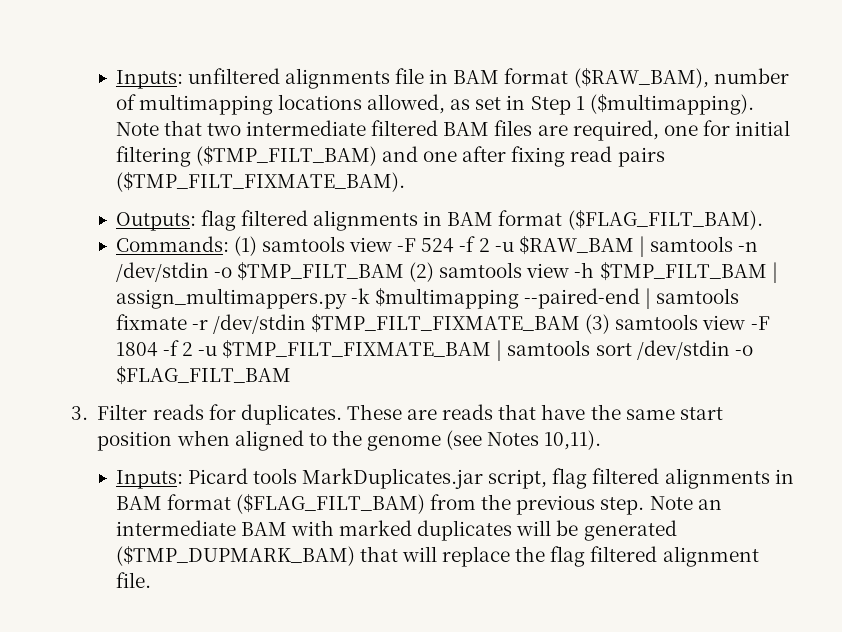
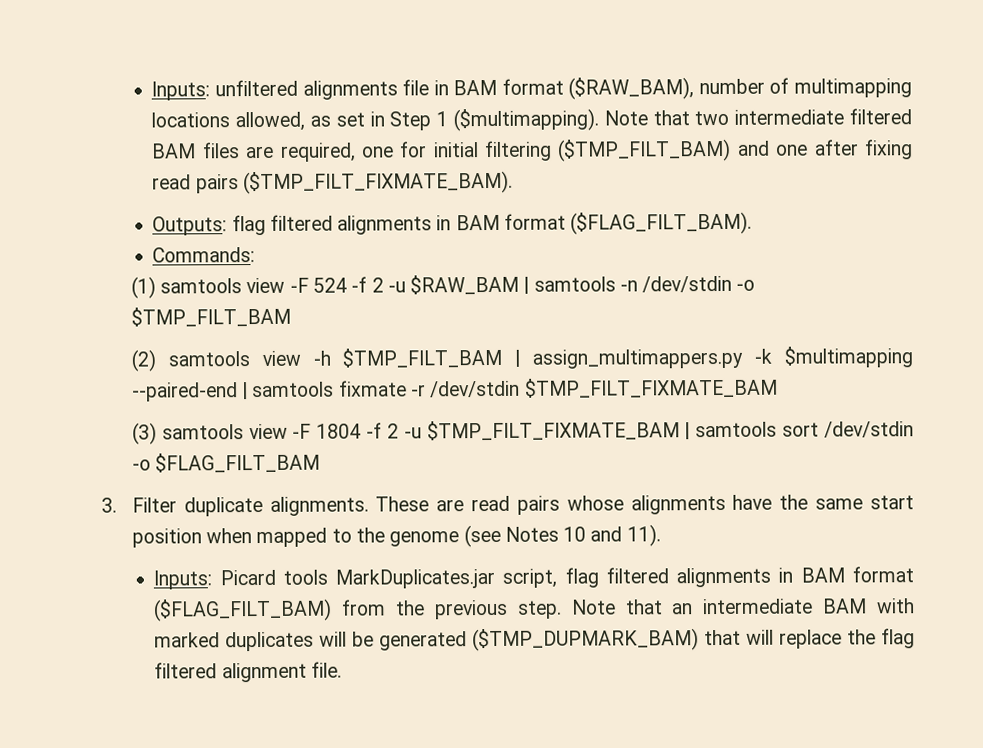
(229, 244) none -> (256, 255) //
(404, 271) none -> (291, 316) //
(581, 323) none -> (778, 387) //
[152,404,537,425] reads for duplicates. These are reads that -> [183,494,726,517] duplicate alignments. These are read pairs whose alignments
[234,430,304,451] aligned -> [256,527,328,548] mapped
[544,430,602,450] 10,11). -> [563,524,661,547] 10 and 11).
(693, 503) none -> [624,599,663,615] that

